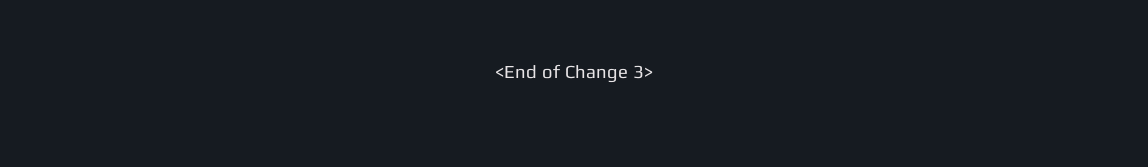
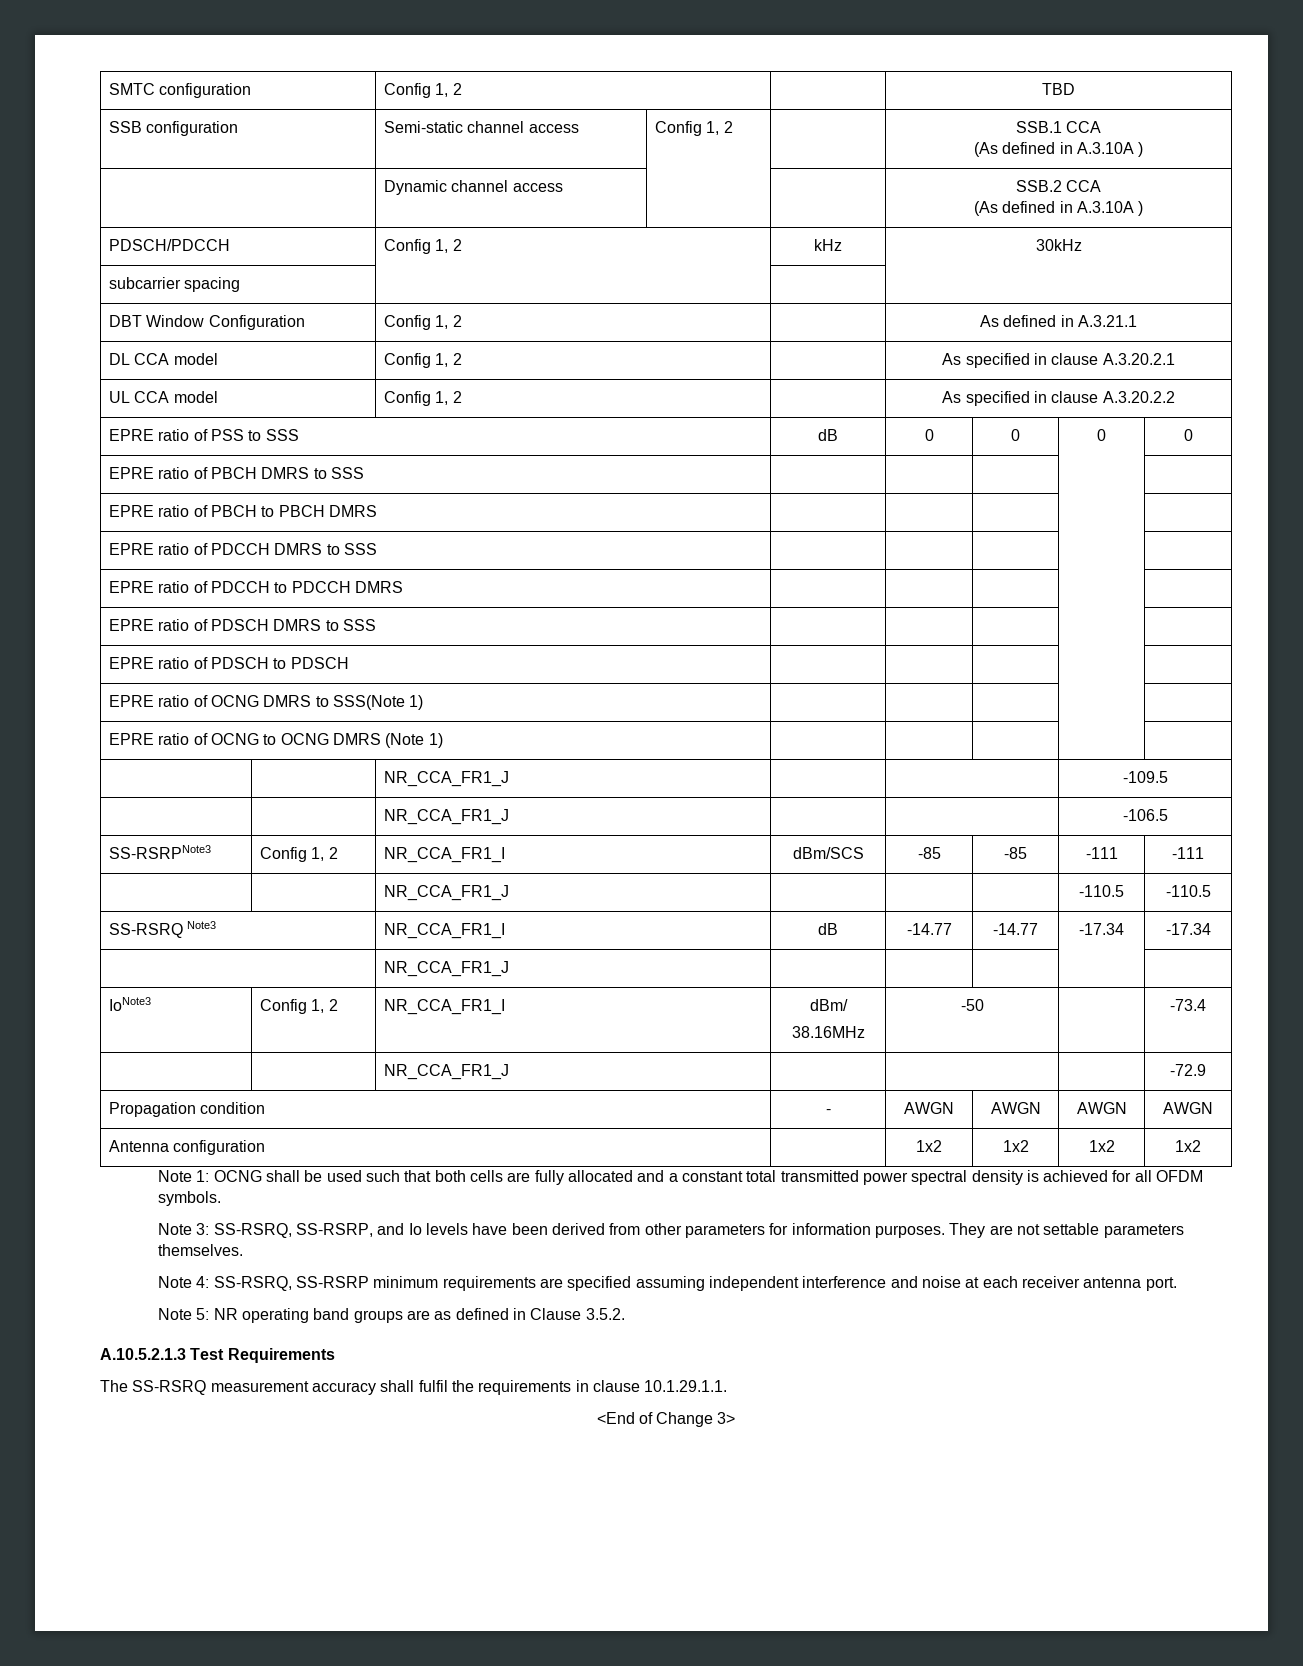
(495, 72) none -> [108,83,252,98] [383,83,462,98] [1042,83,1075,95] [108,121,239,136] [383,121,579,133] [654,121,733,136] [1015,121,1102,133] [973,142,1144,157] [383,180,563,195] [1015,180,1102,192] [973,201,1144,216] [108,239,230,251] [383,239,462,254] [814,239,842,251] [1035,239,1082,251] [108,277,241,292] [108,315,305,330] [383,315,462,330] [980,315,1137,327] [108,353,218,365] [383,353,462,368] [942,353,1175,368] [108,391,218,403] [383,391,462,406] [942,391,1175,406] [108,429,299,441] [818,429,838,441] [924,429,934,441] [1011,429,1020,441] [1097,429,1106,441] [1183,429,1193,441] [108,467,364,479] [108,505,377,517] [108,543,377,555] [108,581,403,593] [108,619,376,631] [108,657,349,669] [108,695,424,710] [108,733,443,748] [383,771,509,787] [1122,771,1168,783] [383,809,509,825] [1122,809,1168,821] [108,845,211,859] [259,847,338,862] [383,847,505,863] [792,847,864,859] [917,847,941,859] [1004,847,1027,859] [1085,847,1118,859] [1172,847,1204,859] [383,885,509,901] [1079,885,1124,897] [1165,885,1211,897] [108,921,217,938] [383,923,505,939] [818,923,838,935] [906,923,952,935] [993,923,1038,935] [1079,923,1124,935] [1165,923,1211,935] [383,961,509,977] [108,997,151,1011] [259,999,338,1014] [383,999,505,1015] [809,999,848,1011] [791,1026,865,1038] [960,999,984,1011] [1170,999,1206,1011] [383,1064,509,1080] [1170,1064,1206,1076] [108,1102,266,1117] [825,1109,831,1114] [904,1102,954,1114] [990,1102,1041,1114] [1076,1102,1127,1114] [1163,1102,1213,1114] [108,1140,266,1155] [916,1140,942,1152] [1002,1140,1029,1152] [1088,1140,1115,1152] [1175,1140,1201,1152] [158,1170,1204,1185] [158,1191,222,1206] [158,1223,1184,1238] [158,1244,244,1256] [158,1276,1177,1291] [158,1308,625,1323] [100,1348,335,1363] [100,1380,728,1395] SMTC configuration | Config 1, 2 | | TBD // SSB configuration | Semi-static channel access | Config 1, 2 | | SSB.1 CCA // (As defined in A.3.10A ) // | Dynamic channel access | | | SSB.2 CCA // (As defined in A.3.10A ) // PDSCH/PDCCH | Config 1, 2 | kHz | 30kHz // subcarrier spacing | | | // DBT Window Configuration | Config 1, 2 | | As defined in A.3.21.1 // DL CCA model | Config 1, 2 | | As specified in clause A.3.20.2.1 // UL CCA model | Config 1, 2 | | As specified in clause A.3.20.2.2 // EPRE ratio of PSS to SSS | dB | 0 | 0 | 0 | 0 // EPRE ratio of PBCH DMRS to SSS | | | | | // EPRE ratio of PBCH to PBCH DMRS | | | | | // EPRE ratio of PDCCH DMRS to SSS | | | | | // EPRE ratio of PDCCH to PDCCH DMRS | | | | | // EPRE ratio of PDSCH DMRS to SSS | | | | | // EPRE ratio of PDSCH to PDSCH | | | | | // EPRE ratio of OCNG DMRS to SSS(Note 1) | | | | | // EPRE ratio of OCNG to OCNG DMRS (Note 1) | | | | | // | | NR_CCA_FR1_J | | | -109.5 // | | NR_CCA_FR1_J | | | -106.5 // SS-RSRPNote3 | Config 1, 2 | NR_CCA_FR1_I | dBm/SCS | -85 | -85 | -111 | -111 // | | NR_CCA_FR1_J | | | | -110.5 | -110.5 // SS-RSRQ Note3 | NR_CCA_FR1_I | dB | -14.77 | -14.77 | -17.34 | -17.34 // | NR_CCA_FR1_J | | | | | // IoNote3 | Config 1, 2 | NR_CCA_FR1_I | dBm/ // 38.16MHz | -50 | | -73.4 // | | NR_CCA_FR1_J | | | | -72.9 // Propagation condition | - | AWGN | AWGN | AWGN | AWGN // Antenna configuration | | 1x2 | 1x2 | 1x2 | 1x2 // Note 1: OCNG shall be used such that both cells are fully allocated and a constant total transmitted power spectral density is achieved for all OFDM symbols. // Note 3: SS-RSRQ, SS-RSRP, and Io levels have been derived from other parameters for information purposes. They are not settable parameters themselves. // Note 4: SS-RSRQ, SS-RSRP minimum requirements are specified assuming independent interference and noise at each receiver antenna port. // Note 5: NR operating band groups are as defined in Clause 3.5.2. // A.10.5.2.1.3 Test Requirements // The SS-RSRQ measurement accuracy shall fulfil the requirements in clause 10.1.29.1.1. //

